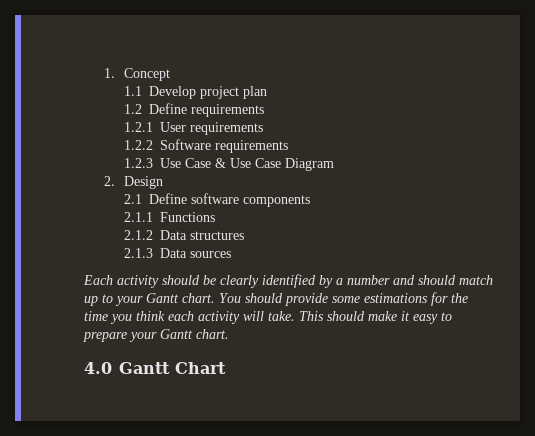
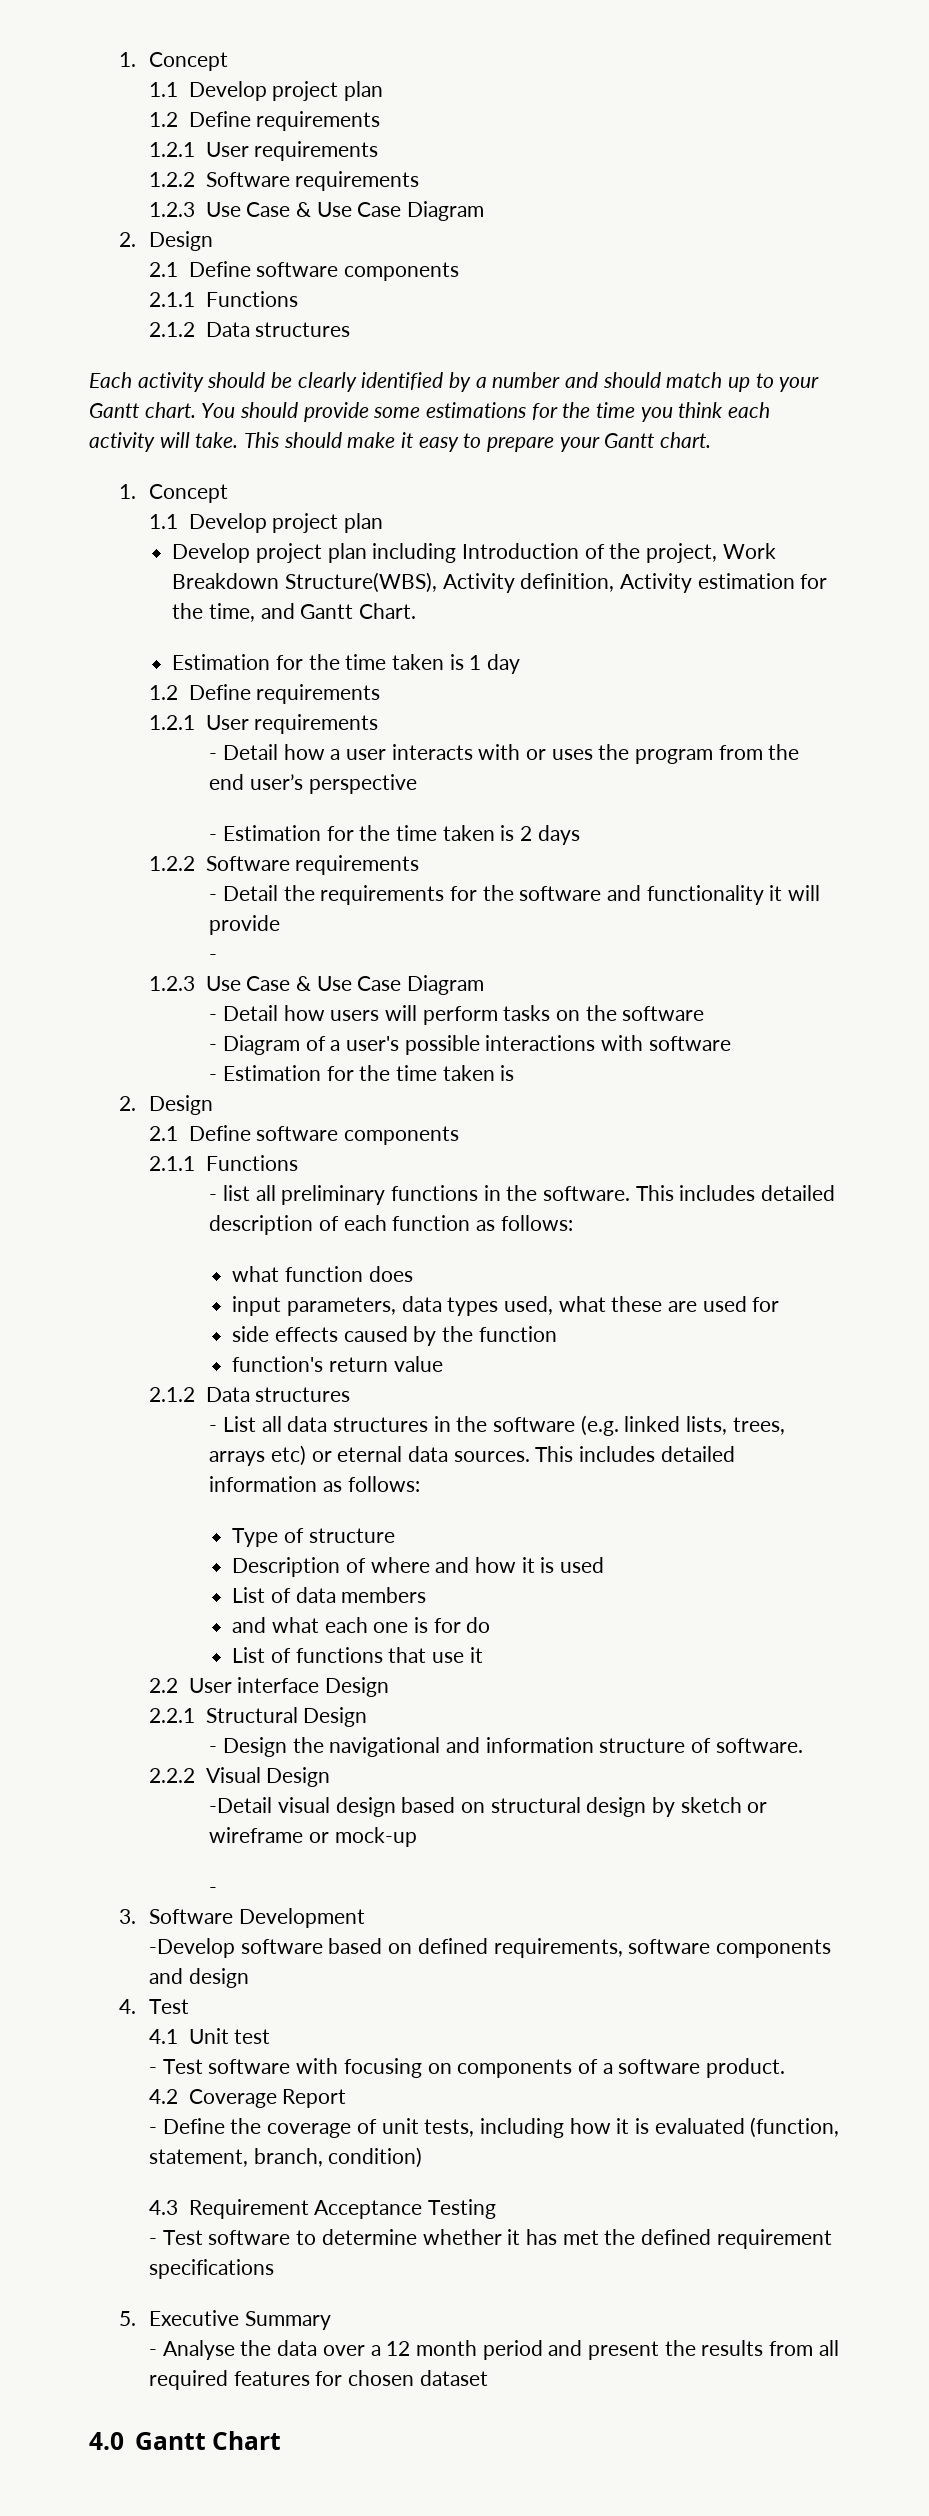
[124,248,232,258] // 2.1.3 Data sources -> (351, 329) none
(229, 334) none -> [119,484,229,503] [149,513,383,533] [172,543,776,563] [172,572,828,593] [172,603,416,622] [172,654,520,674] [149,684,381,704] [149,714,379,734] [209,744,800,764] [209,774,417,794] [209,825,580,845] [149,855,420,875] [209,885,820,905] [209,915,281,935] [209,954,218,961] [149,975,484,995] [209,1005,705,1025] [209,1035,731,1055] [209,1065,515,1081] [119,1095,214,1115] [149,1125,459,1145] [149,1155,298,1171] [209,1185,835,1205] [209,1215,573,1235] [232,1266,413,1282] [232,1296,780,1316] [232,1326,557,1346] [232,1356,443,1372] [149,1387,351,1402] [209,1415,785,1436] [209,1445,735,1466] [209,1476,420,1492] [232,1528,395,1547] [232,1557,605,1577] [232,1587,427,1603] [232,1617,491,1633] [232,1647,483,1663] [149,1677,389,1697] [149,1707,368,1727] [209,1737,803,1757] [149,1767,331,1787] [209,1797,768,1817] [209,1827,417,1847] [209,1887,218,1894] [119,1908,365,1928] [149,1938,831,1958] [149,1968,249,1988] [119,1999,190,2014] [149,2028,271,2044] [149,2058,785,2078] [149,2089,347,2108] [149,2117,840,2138] [149,2147,423,2168] [149,2199,496,2219] [149,2229,832,2249] [149,2259,275,2279] [119,2310,331,2330] [149,2340,839,2360] [149,2370,488,2390] // 1. Concept // 1.1 Develop project plan // Develop project plan including Introduction of the project, Work Breakdown Structure(WBS), Activity definition, Activity estimation for the time, and Gantt Chart. // Estimation for the time taken is 1 day // 1.2 Define requirements // 1.2.1 User requirements // - Detail how a user interacts with or uses the program from the end user’s perspective // - Estimation for the time taken is 2 days // 1.2.2 Software requirements // - Detail the requirements for the software and functionality it will provide // - // 1.2.3 Use Case & Use Case Diagram // - Detail how users will perform tasks on the software // - Diagram of a user's possible interactions with software // - Estimation for the time taken is // 2. Design // 2.1 Define software components // 2.1.1 Functions // - list all preliminary functions in the software. This includes detailed description of each function as follows: // what function does // input parameters, data types used, what these are used for // side effects caused by the function // function's return value // 2.1.2 Data structures // - List all data structures in the software (e.g. linked lists, trees, arrays etc) or eternal data sources. This includes detailed information as follows: // Type of structure // Description of where and how it is used // List of data members // and what each one is for do // List of functions that use it // 2.2 User interface Design // 2.2.1 Structural Design // - Design the navigational and information structure of software. // 2.2.2 Visual Design // -Detail visual design based on structural design by sketch or wireframe or mock-up // - // 3. Software Development // -Develop software based on defined requirements, software components and design // 4. Test // 4.1 Unit test // - Test software with focusing on components of a software product. // 4.2 Coverage Report // - Define the coverage of unit tests, including how it is evaluated (function, statement, branch, condition) // 4.3 Requirement Acceptance Testing // - Test software to determine whether it has met the defined requirement specifications // 5. Executive Summary // - Analyse the data over a 12 month period and present the results from all required features for chosen dataset

